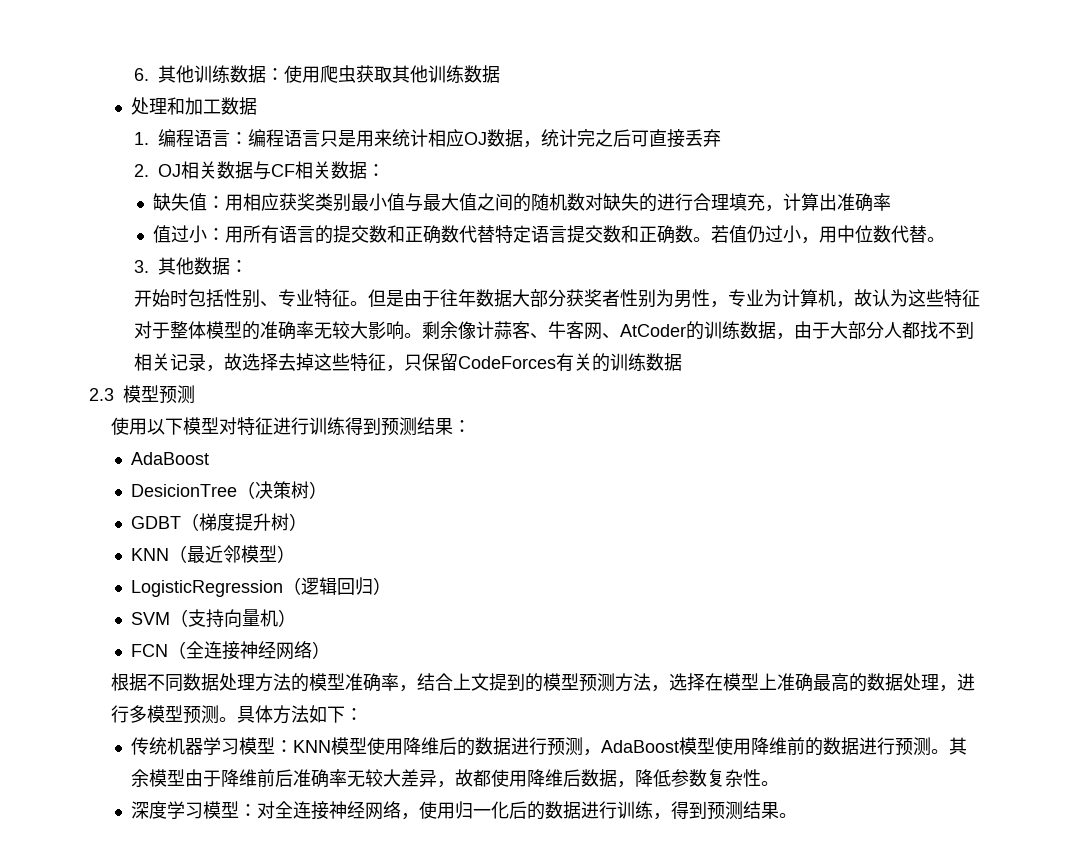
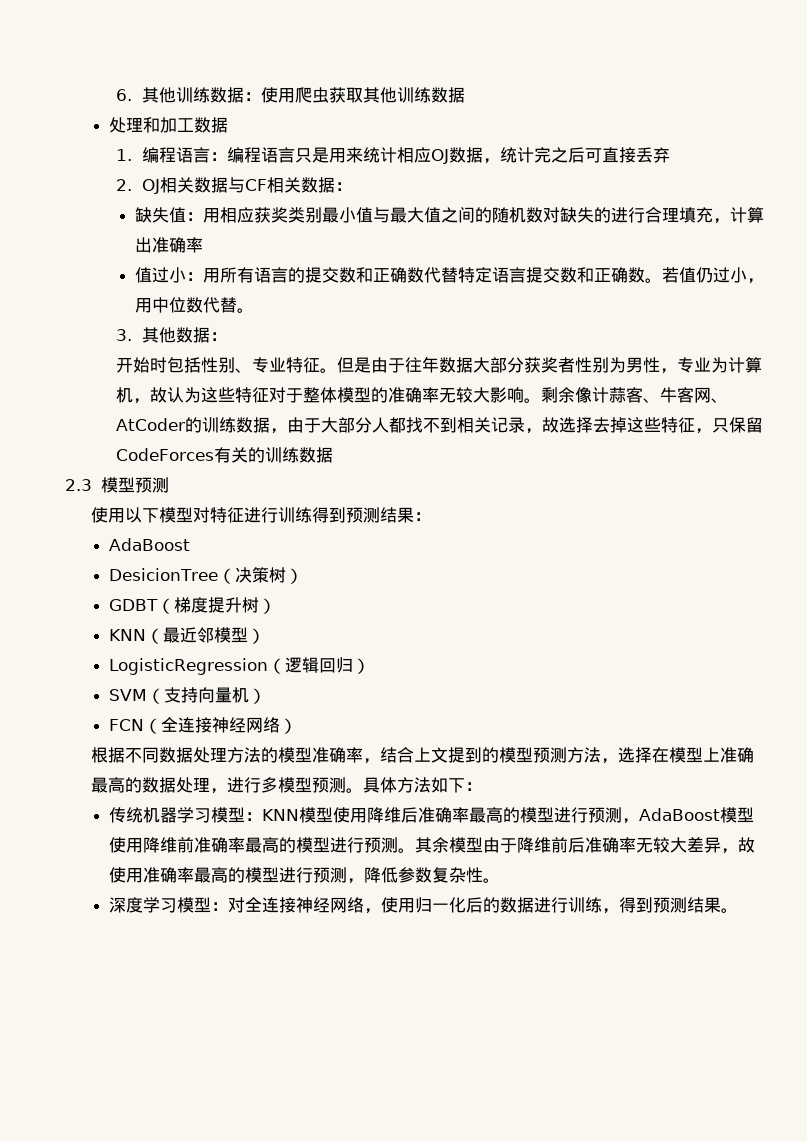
[457,737,512,756] 的数据 -> [418,807,555,823] 准确率最高的模型
[805,737,860,756] 的数据 -> [194,837,331,853] 准确率最高的模型
[473,769,618,787] 都使用降维后数据 -> [109,867,348,883] 使用准确率最高的模型进行预测

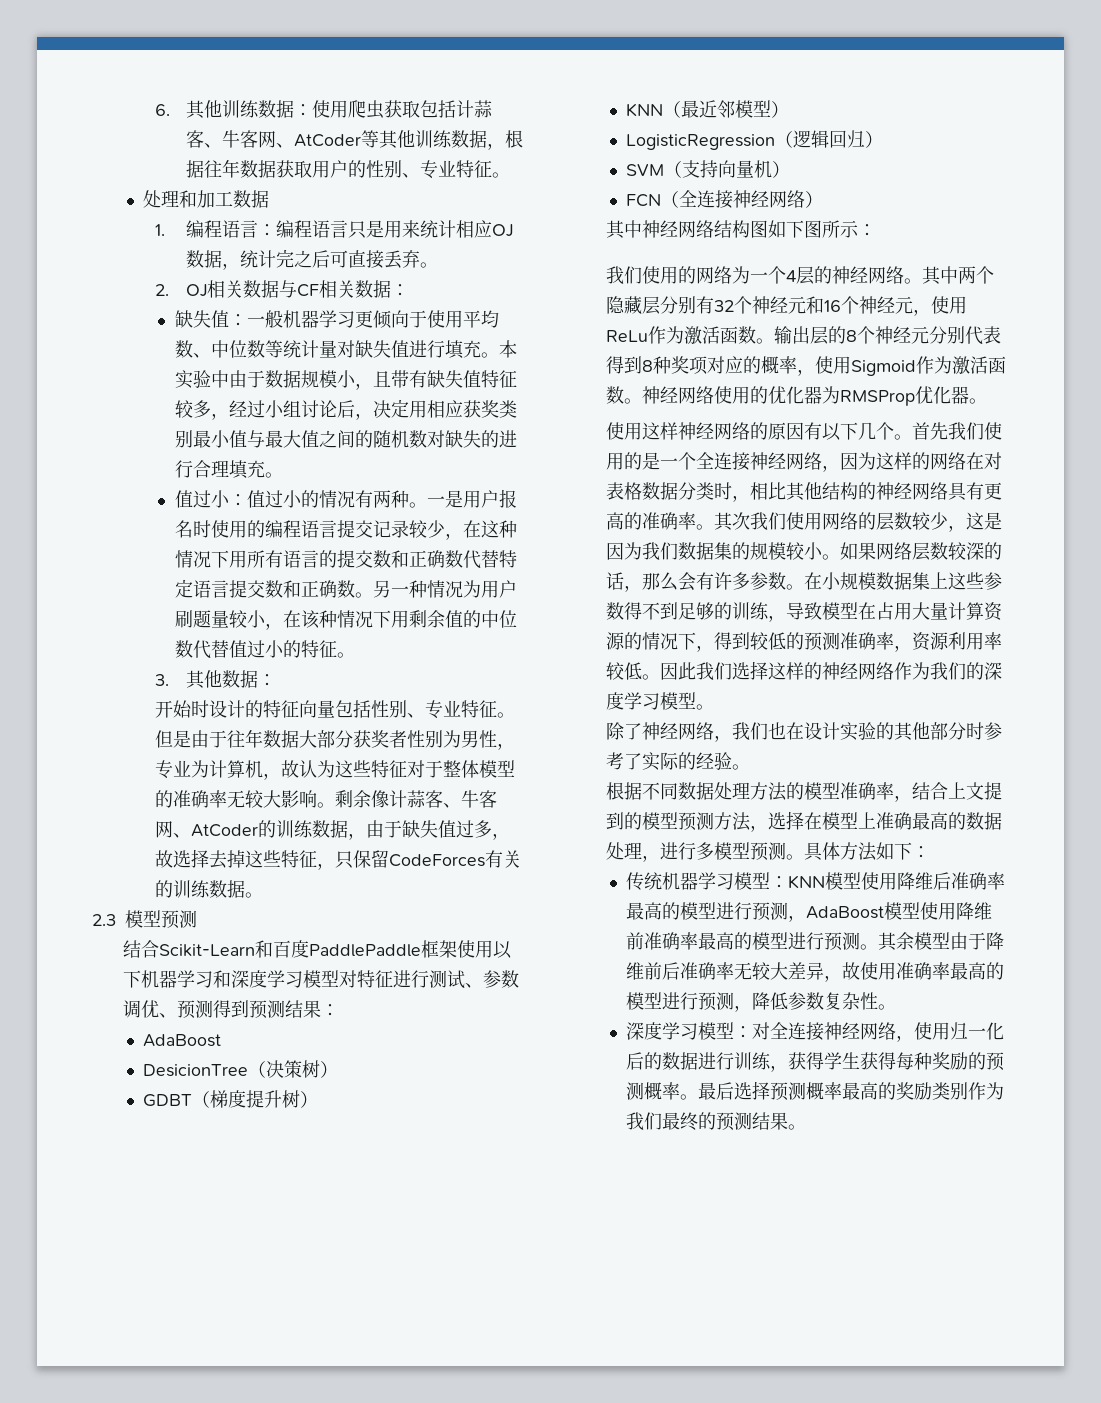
[362,87,465,103] 其他训练数据 -> [420,100,494,118] [186,130,524,150] [186,159,511,179] 包括计蒜客、牛客网、AtCoder等其他训练数据，根据往年数据获取用户的性别、专业特征。
(670, 155) none -> [420,262,439,268] 。
(203, 216) none -> [246,310,499,329] [174,340,517,359] [174,370,517,390] [174,399,409,420] 一般机器学习更倾向于使用平均数、中位数等统计量对缺失值进行填充。本实验中由于数据规模小，且带有缺失值特征较多，经过小组讨论后，决定
[712,207,764,224] [134,237,203,253] ，计算出准确率 -> [264,472,283,478] 。
(203, 276) none -> [246,489,517,508] [174,520,517,540] [174,550,229,568] 值过小的情况有两种。一是用户报名时使用的编程语言提交记录较少，在这种情况下
[661,267,764,284] [134,297,237,313] 若值仍过小，用中位数代替 -> [372,580,517,598] [174,610,517,630] [174,640,337,659] 另一种情况为用户刷题量较小，在该种情况下用剩余值的中位数代替值过小的特征
(168, 365) none -> [208,700,335,718] 设计的特征向量
[321,417,526,433] 大部分人都找不到相关记录 -> [401,820,492,838] 缺失值过多
(334, 455) none -> [244,892,263,898] 。
[90,507,312,523] 使用以下模型对特征进行训练 -> [123,940,513,959] [123,970,520,989] [123,1000,214,1019] 结合Scikit-Learn和百度PaddlePaddle框架使用以下机器学习和深度学习模型对特征进行测试、参数调优、预测
(298, 726) none -> [606,220,877,239] [606,266,995,285] [606,296,968,316] [606,326,1002,345] [606,356,1007,376] [606,386,988,406] [606,422,1003,441] [606,452,1003,472] [606,482,1003,502] [606,512,1003,532] [606,542,1003,561] [606,572,1003,592] [606,602,1004,622] [606,632,1003,652] [606,661,1003,680] [606,692,715,710] [606,722,1003,742] [606,752,751,771] // 其中神经网络结构图如下图所示： // 我们使用的网络为一个4层的神经网络。其中两个隐藏层分别有32个神经元和16个神经元，使用ReLu作为激活函数。输出层的8个神经元分别代表得到8种奖项对应的概率，使用Sigmoid作为激活函数。神经网络使用的优化器为RMSProp优化器。 // 使用这样神经网络的原因有以下几个。首先我们使用的是一个全连接神经网络，因为这样的网络在对表格数据分类时，相比其他结构的神经网络具有更高的准确率。其次我们使用网络的层数较少，这是因为我们数据集的规模较小。如果网络层数较深的话，那么会有许多参数。在小规模数据集上这些参数得不到足够的训练，导致模型在占用大量计算资源的情况下，得到较低的预测准确率，资源利用率较低。因此我们选择这样的神经网络作为我们的深度学习模型。 // 除了神经网络，我们也在设计实验的其他部分时参考了实际的经验。
[619,897,654,913] 得到 -> [788,1052,1005,1071] [626,1081,1005,1101] [626,1112,717,1131] 获得学生获得每种奖励的预测概率。最后选择预测概率最高的奖励类别作为我们最终的

